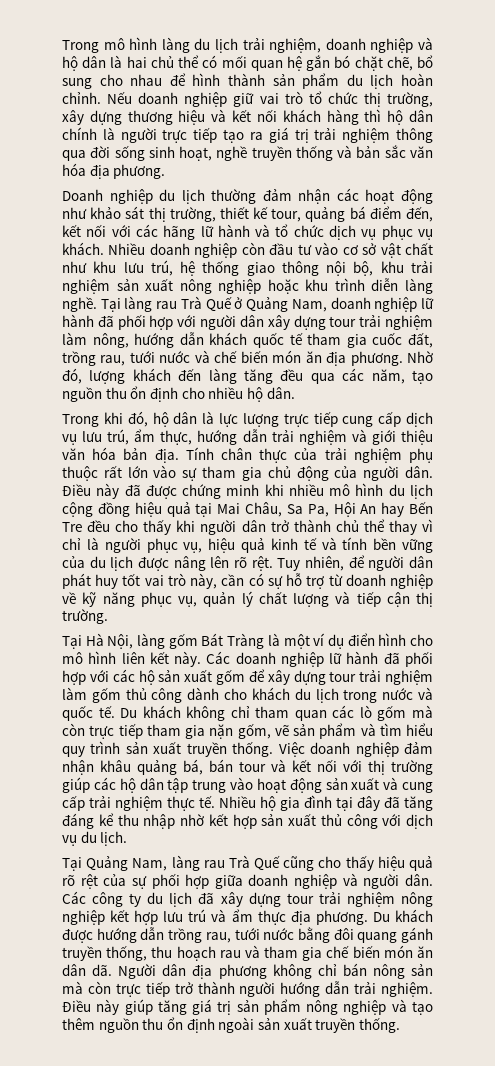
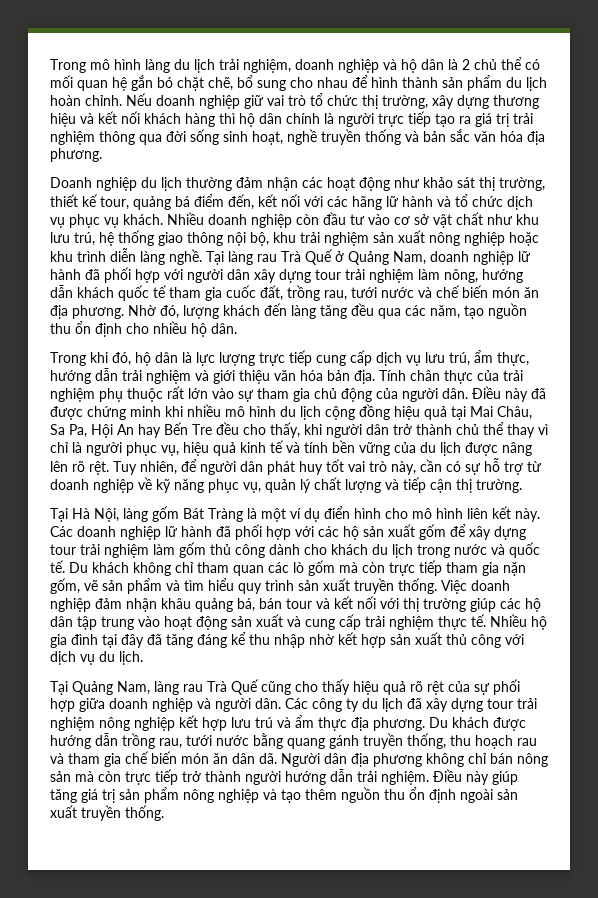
[126,56,147,68] hai -> [462,59,470,70] 2
[143,519,172,535] thấy -> [270,422,300,438] thấy,
[333,928,354,940] đôi -> (283, 741) none

